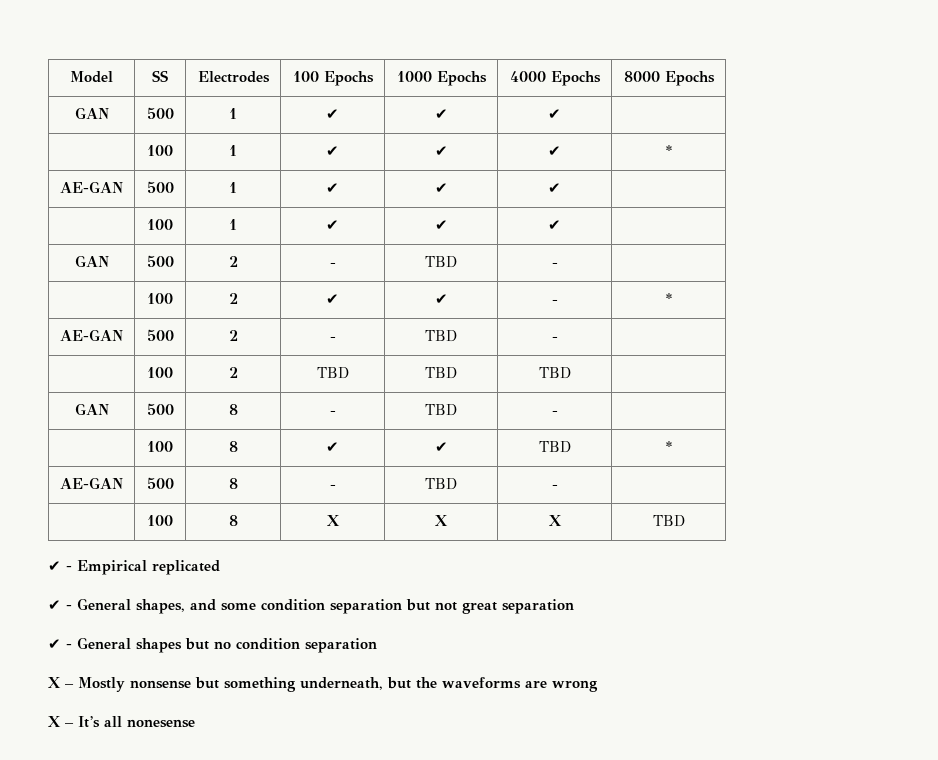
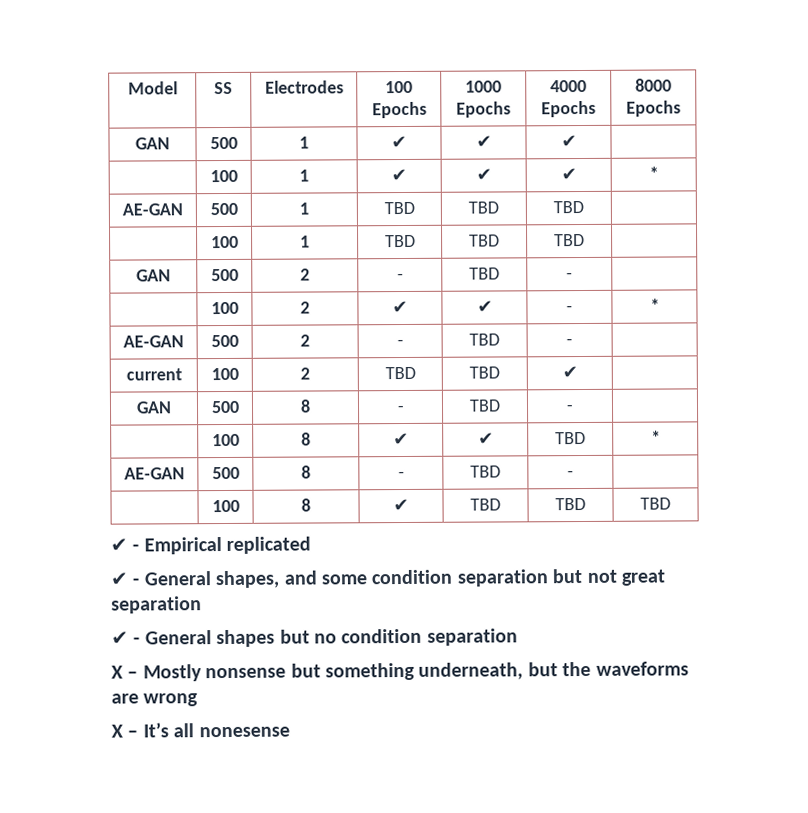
[326,183,339,193] [434,183,448,193] [548,183,561,193] [147,219,173,230] [229,219,238,230] [326,220,339,230] [434,220,448,230] [548,220,561,230] ✔ | ✔ | ✔ | // | 100 | 1 | ✔ | ✔ | ✔ -> [383,201,415,215] [468,201,499,214] [553,200,584,214] [210,235,239,249] [300,235,310,248] [384,234,416,248] [469,234,500,247] [554,233,585,247] TBD | TBD | TBD | // | 100 | 1 | TBD | TBD | TBD
(558, 338) none -> [125,368,182,381] current
[538,367,571,379] TBD -> [561,366,578,379] ✔
[326,515,340,526] [435,515,448,526] [548,515,562,526] X | X | X -> [393,498,409,512] [470,498,501,511] [555,497,586,511] ✔ | TBD | TBD

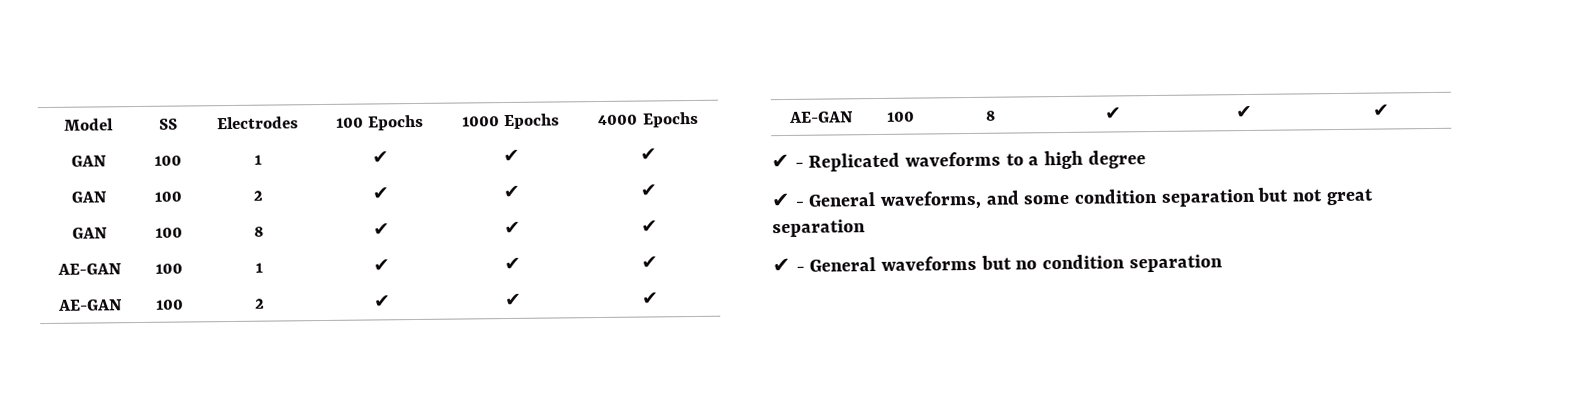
[634,78,672,92] [626,100,681,117] [135,137,170,150] [209,136,238,150] [299,136,309,149] [391,135,407,149] [475,135,492,148] [560,135,577,148] [209,169,238,183] [299,169,309,182] [391,168,407,182] [475,168,492,181] [560,168,577,181] [648,166,659,180] [122,203,183,216] [209,202,238,216] [299,202,309,215] [383,201,415,215] [468,201,499,214] [553,200,584,214] [210,235,239,249] [300,235,310,248] [384,234,416,248] [469,234,500,247] [554,233,585,247] [136,269,171,282] [210,268,239,282] [300,268,310,281] [396,273,404,281] [469,267,500,280] [566,272,573,280] [210,301,239,315] [300,301,310,314] [392,300,408,314] [476,300,493,313] [566,305,573,313] [649,298,660,312] [123,335,184,348] [210,334,239,348] [300,334,310,347] [396,339,404,347] [469,333,500,346] [566,338,573,346] [125,368,182,381] [210,367,239,381] [300,367,310,380] [384,366,416,380] [469,366,500,379] [561,366,578,379] [136,401,172,414] [210,400,240,414] [300,399,311,413] [396,405,405,413] [469,399,501,412] [566,404,574,412] [211,433,240,447] [301,432,311,446] [393,432,409,446] [477,432,494,445] [555,431,586,445] [650,430,661,444] [124,467,185,480] [211,466,240,480] [301,465,311,479] [397,470,405,479] [470,465,501,478] [567,470,574,478] [211,499,240,513] [301,498,311,512] [393,498,409,512] [470,498,501,511] [555,497,586,511] [639,497,671,510] [110,536,312,555] [110,570,281,589] | 8000 Epochs // GAN | 500 | 1 | ✔ | ✔ | ✔ | // | 100 | 1 | ✔ | ✔ | ✔ | * // AE-GAN | 500 | 1 | TBD | TBD | TBD | // | 100 | 1 | TBD | TBD | TBD | // GAN | 500 | 2 | - | TBD | - | // | 100 | 2 | ✔ | ✔ | - | * // AE-GAN | 500 | 2 | - | TBD | - | // current | 100 | 2 | TBD | TBD | ✔ | // GAN | 500 | 8 | - | TBD | - | // | 100 | 8 | ✔ | ✔ | TBD | * // AE-GAN | 500 | 8 | - | TBD | - | // | 100 | 8 | ✔ | TBD | TBD | TBD // ✔ - Empirical replicated // ✔ - General shapes, -> [70,155,107,167] [154,155,182,166] [254,154,262,165] [371,151,389,164] [502,149,520,163] [640,148,657,161] [70,191,107,203] [154,191,182,202] [253,190,263,201] [371,187,389,200] [502,185,520,199] [640,184,657,197] [71,227,108,239] [155,227,183,238] [254,226,264,237] [372,223,390,236] [503,221,521,235] [641,220,658,233] [56,263,122,275] [155,263,183,274] [255,262,263,273] [372,259,390,272] [503,257,521,271] [641,256,658,269] [57,299,123,311] [156,299,184,310] [254,298,265,309] [372,295,391,308] [503,293,522,307] [641,292,659,305] [788,111,854,123] [887,111,915,122] [986,110,996,121] [1103,107,1122,120] [1234,105,1253,119] [1372,104,1390,117] [771,150,1146,172] [771,190,983,210] // GAN | 100 | 1 | ✔ | ✔ | ✔ // GAN | 100 | 2 | ✔ | ✔ | ✔ // GAN | 100 | 8 | ✔ | ✔ | ✔ // AE-GAN | 100 | 1 | ✔ | ✔ | ✔ // AE-GAN | 100 | 2 | ✔ | ✔ | ✔ // AE-GAN | 100 | 8 | ✔ | ✔ | ✔ // ✔ - Replicated waveforms to a high degree // ✔ - General waveforms,
[216,629,276,648] shapes -> [881,255,978,271] waveforms
[111,661,689,682] [111,693,199,707] [111,722,290,738] // X – Mostly nonsense but something underneath, but the waveforms are wrong // X – It’s all nonesense -> (1223, 263) none

